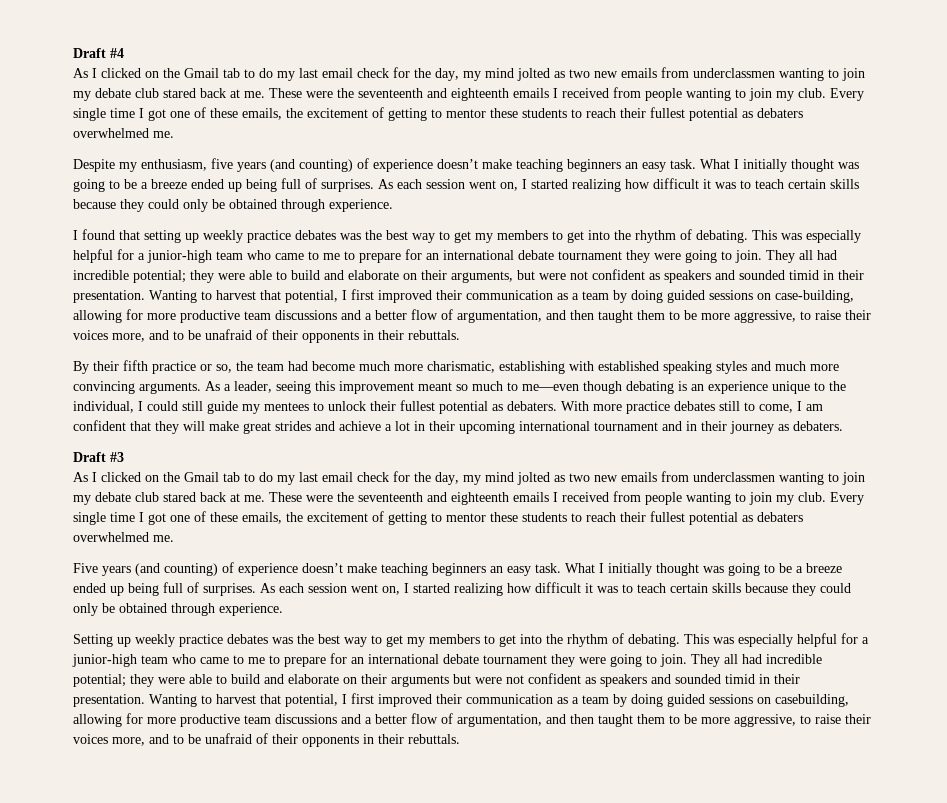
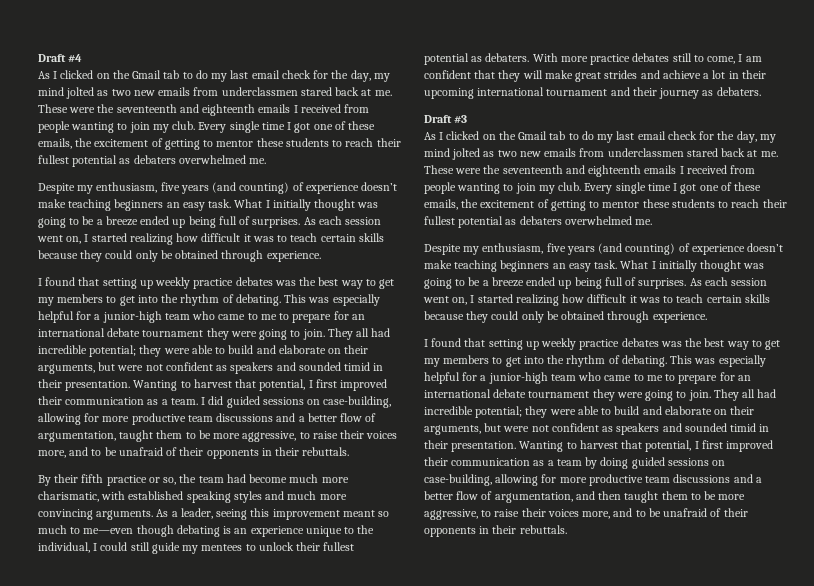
[779,68,865,81] [73,88,159,101] wanting to join my debate club -> [300,87,392,96] [38,104,370,116] [38,121,376,133] [38,138,401,150] [38,155,267,167] [38,182,398,194] [38,199,379,211] [38,216,382,228] [37,233,384,245] [38,250,321,262] [38,277,395,289] [38,294,380,306] [38,311,365,323] [38,328,391,340] [38,345,369,357] [38,362,384,374] [38,379,388,391] [38,396,392,408] [38,413,377,425] [38,430,398,442] [38,447,350,459] [38,474,349,486] [38,491,347,503] [38,508,390,520] [38,525,375,537] [38,542,355,554] [424,53,762,65] [424,70,766,82] [424,87,761,99] [424,115,468,123] [424,131,776,143] [424,148,684,160] stared back at me. These were the seventeenth and eighteenth emails I received from people wanting to join my club. Every single time I got one of these emails, the excitement of getting to mentor these students to reach their fullest potential as debaters overwhelmed me. // Despite my enthusiasm, five years (and counting) of experience doesn’t make teaching beginners an easy task. What I initially thought was going to be a breeze ended up being full of surprises. As each session went on, I started realizing how difficult it was to teach certain skills because they could only be obtained through experience. // I found that setting up weekly practice debates was the best way to get my members to get into the rhythm of debating. This was especially helpful for a junior-high team who came to me to prepare for an international debate tournament they were going to join. They all had incredible potential; they were able to build and elaborate on their arguments, but were not confident as speakers and sounded timid in their presentation. Wanting to harvest that potential, I first improved their communication as a team. I did guided sessions on case-building, allowing for more productive team discussions and a better flow of argumentation, taught them to be more aggressive, to raise their voices more, and to be unafraid of their opponents in their rebuttals. // By their fifth practice or so, the team had become much more charismatic, with established speaking styles and much more convincing arguments. As a leader, seeing this improvement meant so much to me—even though debating is an experience unique to the individual, I could still guide my mentees to unlock their fullest potential as debaters. With more practice debates still to come, I am confident that they will make great strides and achieve a lot in their upcoming international tournament and their journey as debaters. // Draft #3 // As I clicked on the Gmail tab to do my last email check for the day, my mind jolted as two new emails from underclassmen
[73,360,839,374] [73,381,846,394] [73,400,823,414] [73,420,843,434] [73,452,124,462] [73,471,865,485] [73,491,864,505] [73,511,803,525] [73,532,174,542] [73,562,842,576] [73,582,851,596] [73,603,283,616] [73,633,869,647] [72,653,822,667] [73,673,800,687] [73,693,849,707] [73,713,871,727] [73,733,460,747] // By their fifth practice or so, the team had become much more charismatic, establishing with established speaking styles and much more convincing arguments. As a leader, seeing this improvement meant so much to me—even though debating is an experience unique to the individual, I could still guide my mentees to unlock their fullest potential as debaters. With more practice debates still to come, I am confident that they will make great strides and achieve a lot in their upcoming international tournament and in their journey as debaters. // Draft #3 // As I clicked on the Gmail tab to do my last email check for the day, my mind jolted as two new emails from underclassmen wanting to join my debate club stared back at me. These were the seventeenth and eighteenth emails I received from people wanting to join my club. Every single time I got one of these emails, the excitement of getting to mentor these students to reach their fullest potential as debaters overwhelmed me. // Five years (and counting) of experience doesn’t make teaching beginners an easy task. What I initially thought was going to be a breeze ended up being full of surprises. As each session went on, I started realizing how difficult it was to teach certain skills because they could only be obtained through experience. // Setting up weekly practice debates was the best way to get my members to get into the rhythm of debating. This was especially helpful for a junior-high team who came to me to prepare for an international debate tournament they were going to join. They all had incredible potential; they were able to build and elaborate on their arguments but were not confident as speakers and sounded timid in their presentation. Wanting to harvest that potential, I first improved their communication as a team by doing guided sessions on casebuilding, allowing for more productive team discussions and a better flow of argumentation, and then taught them to be more aggressive, to raise their voices more, and to be unafraid of their opponents in their rebuttals. -> (567, 529) none

